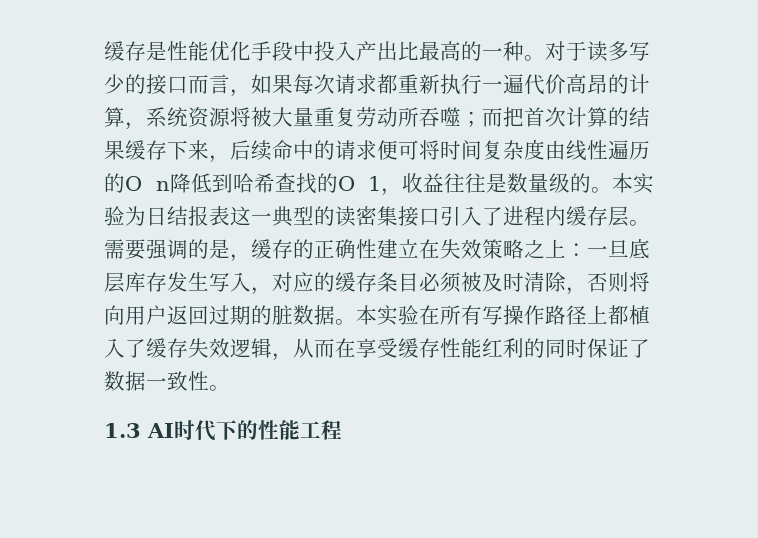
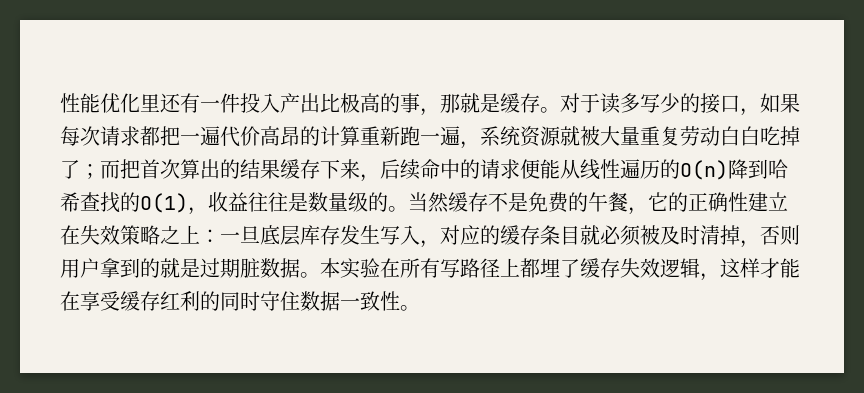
[104,41,167,61] 缓存是 -> (60, 103) none
[251,41,524,61] 手段中投入产出比最高的一种 -> [140,93,540,116] 里还有一件投入产出比极高的事，那就是缓存
[188,74,230,94] 而言 -> (740, 104) none
[398,74,482,95] 重新执行 -> [160,126,180,146] 把
(125, 117) none -> [360,126,460,146] 重新跑一遍
[230,107,251,127] 将 -> [560,126,580,146] 就
[398,107,461,127] 所吞噬 -> [720,126,800,146] [60,160,80,179] 白白吃掉了
[566,107,608,127] 计算 -> [180,159,220,179] 算出
[398,139,650,161] [104,173,212,193] 可将时间复杂度由线性遍历的O n降低 -> [540,159,748,180] 能从线性遍历的O(n)降
[337,176,381,191] O 1 -> [140,193,188,213] O(1)
[612,173,654,194] [104,206,650,227] [104,239,293,262] 本实验为日结报表这一典型的读密集接口引入了进程内缓存层。需要强调的是，缓存 -> [408,192,668,215] 当然缓存不是免费的午餐，它
(419, 282) none -> [580,225,600,245] 就
[545,272,650,295] [104,305,272,325] 除，否则将向用户返回过期的 -> [720,225,800,248] [60,258,240,278] 掉，否则用户拿到的就是过期
[503,305,545,325] 操作 -> (460, 268) none
[629,305,650,325] [104,338,125,358] 植入 -> [540,258,560,277] 埋
[293,338,335,358] 从而 -> [720,258,800,278] 这样才能
[440,338,482,358] 性能 -> (160, 301) none
[587,338,650,358] 保证了 -> [260,291,300,311] 守住
[104,420,342,441] // 1.3 AI时代下的性能工程 -> (420, 308) none

